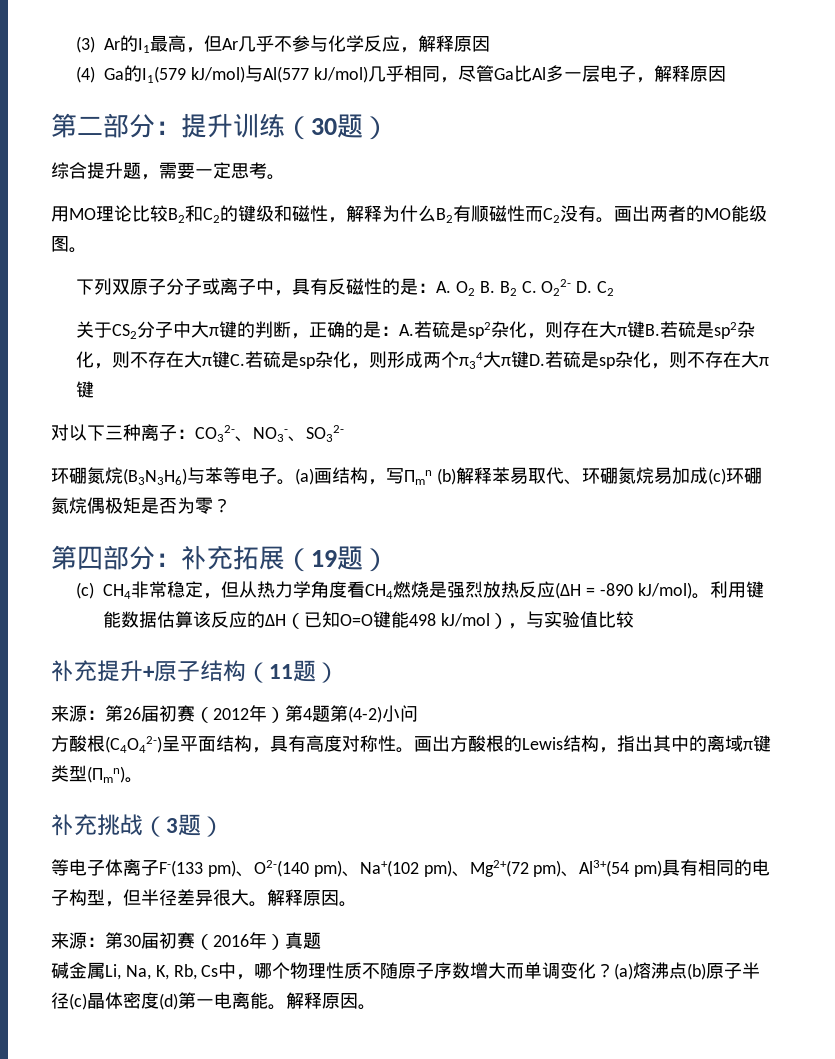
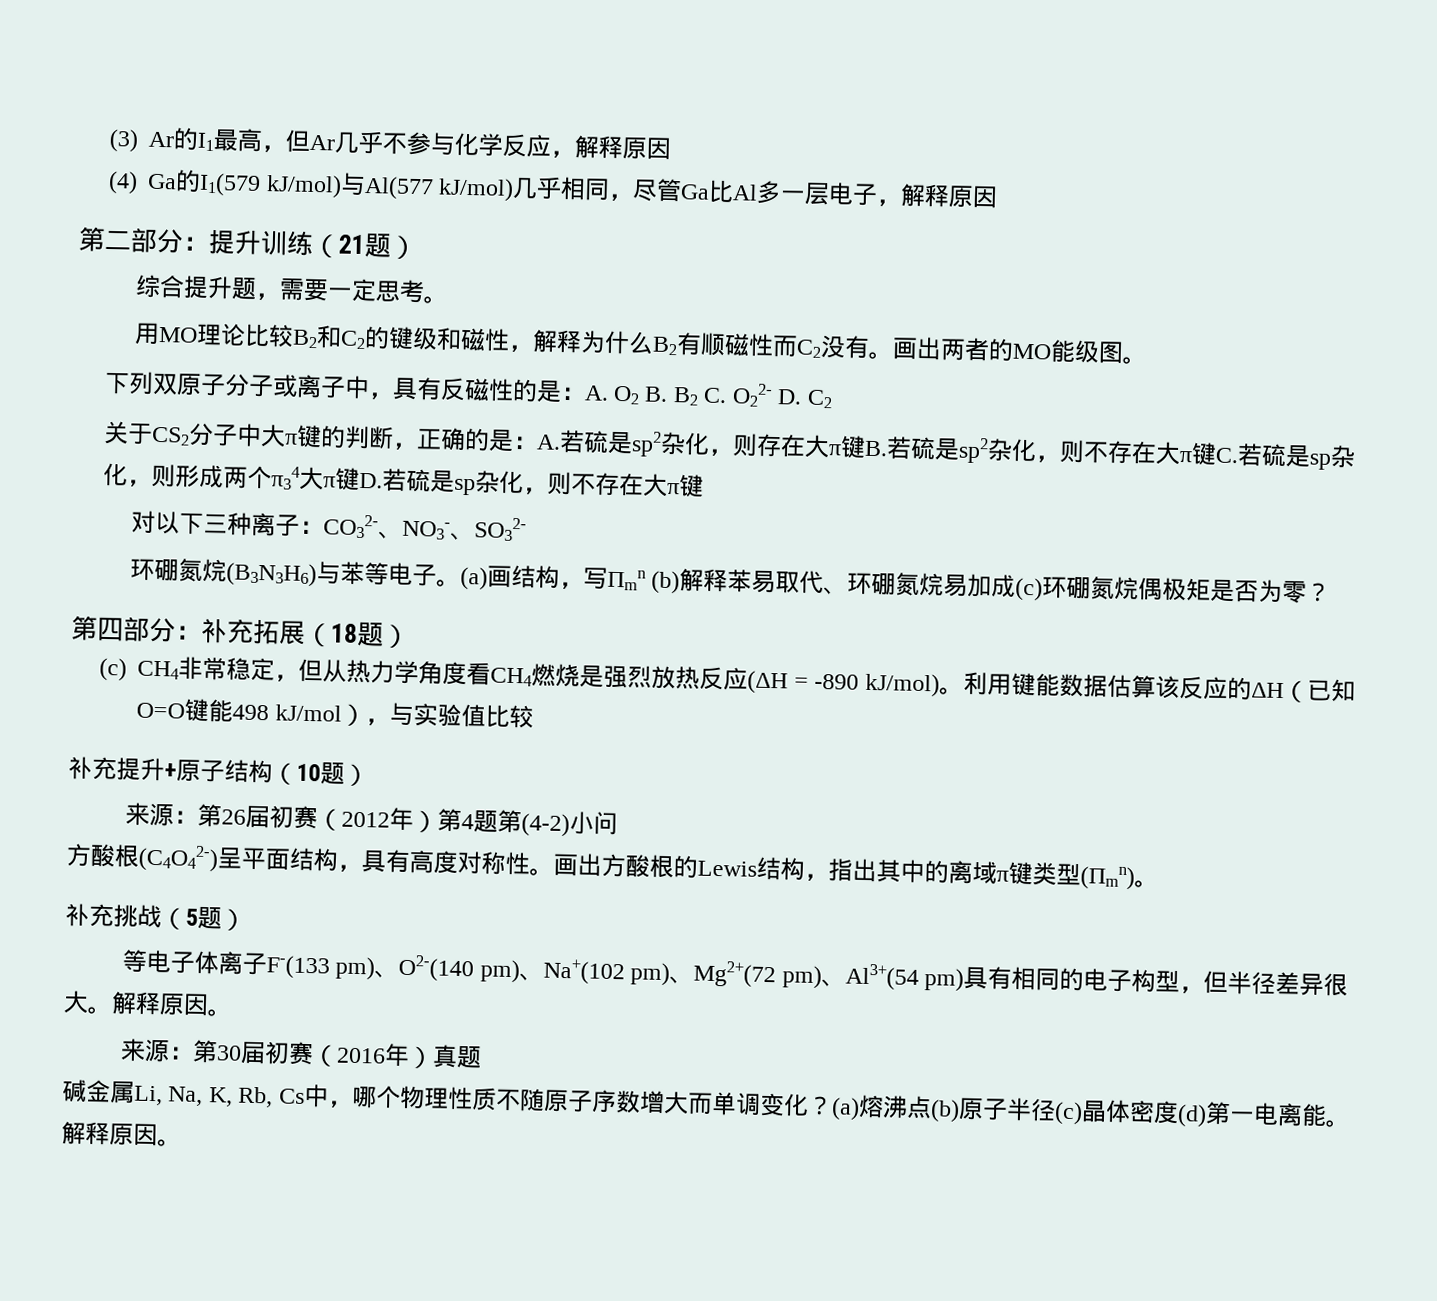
[311,118,337,135] 30 -> [338,234,366,255] 21
[311,550,337,567] 19 -> [331,623,358,643] 18
[269,664,293,679] 11 -> [296,763,321,782] 10
[166,818,178,833] 3 -> [185,908,198,926] 5

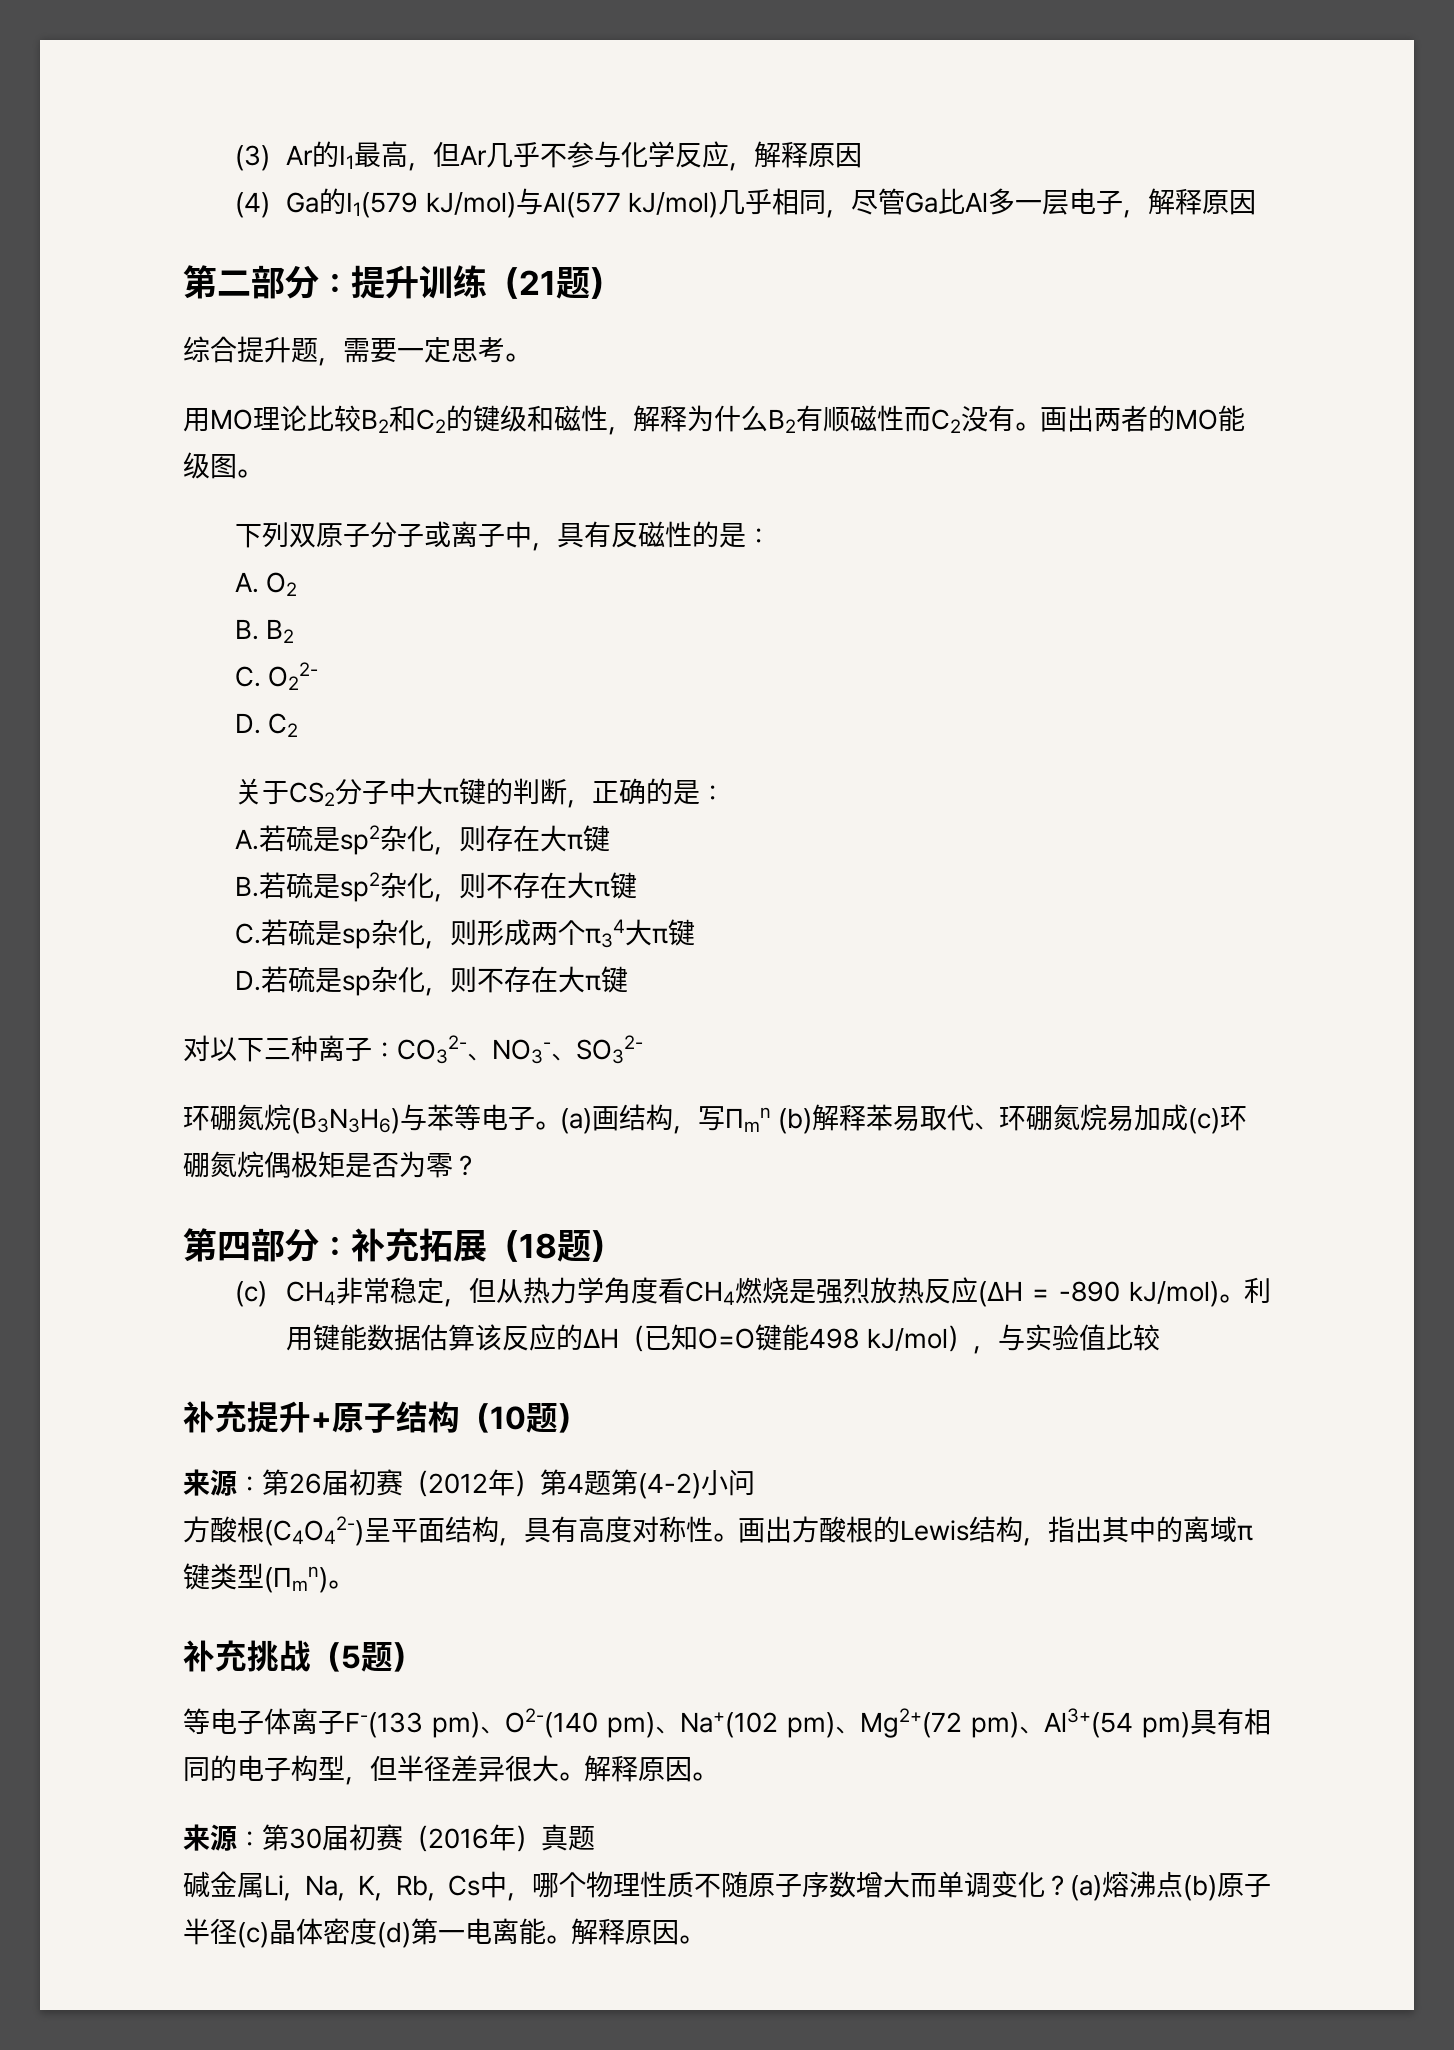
(586, 393) none -> (771, 536) //
(640, 395) none -> (297, 584) //
(699, 396) none -> (294, 631) //
(773, 395) none -> (318, 676) //
(538, 442) none -> (725, 793) //
(866, 447) none -> (610, 838) //
(1217, 454) none -> (637, 885) //
(360, 479) none -> (695, 932) //

